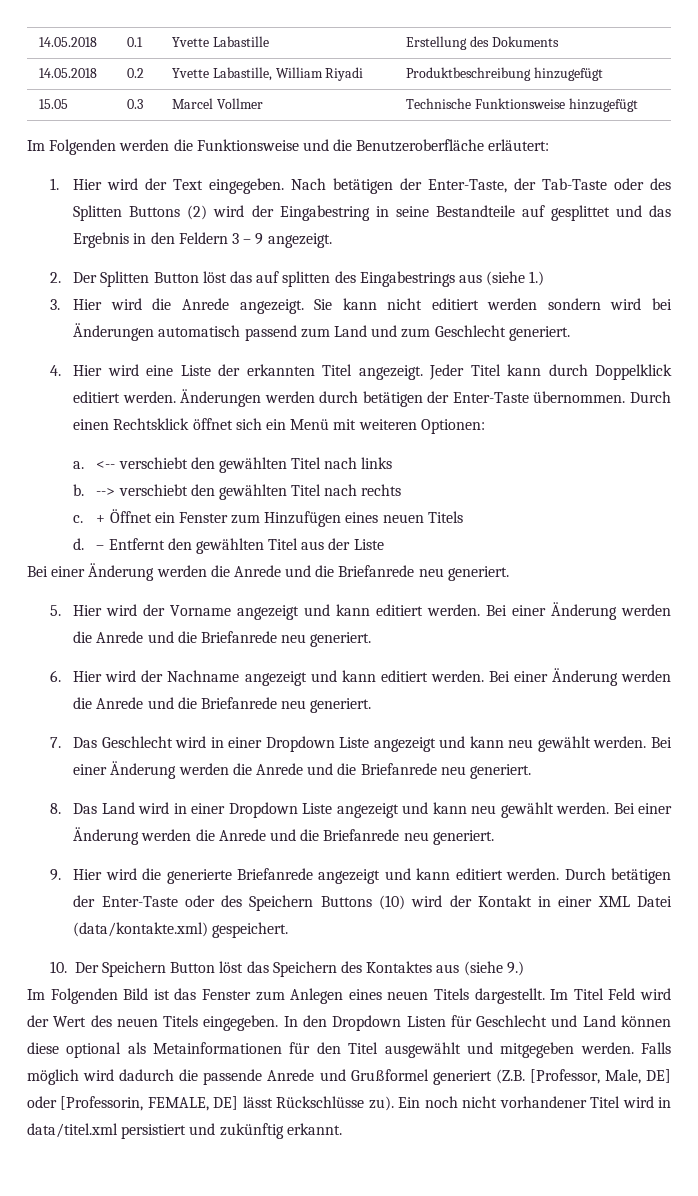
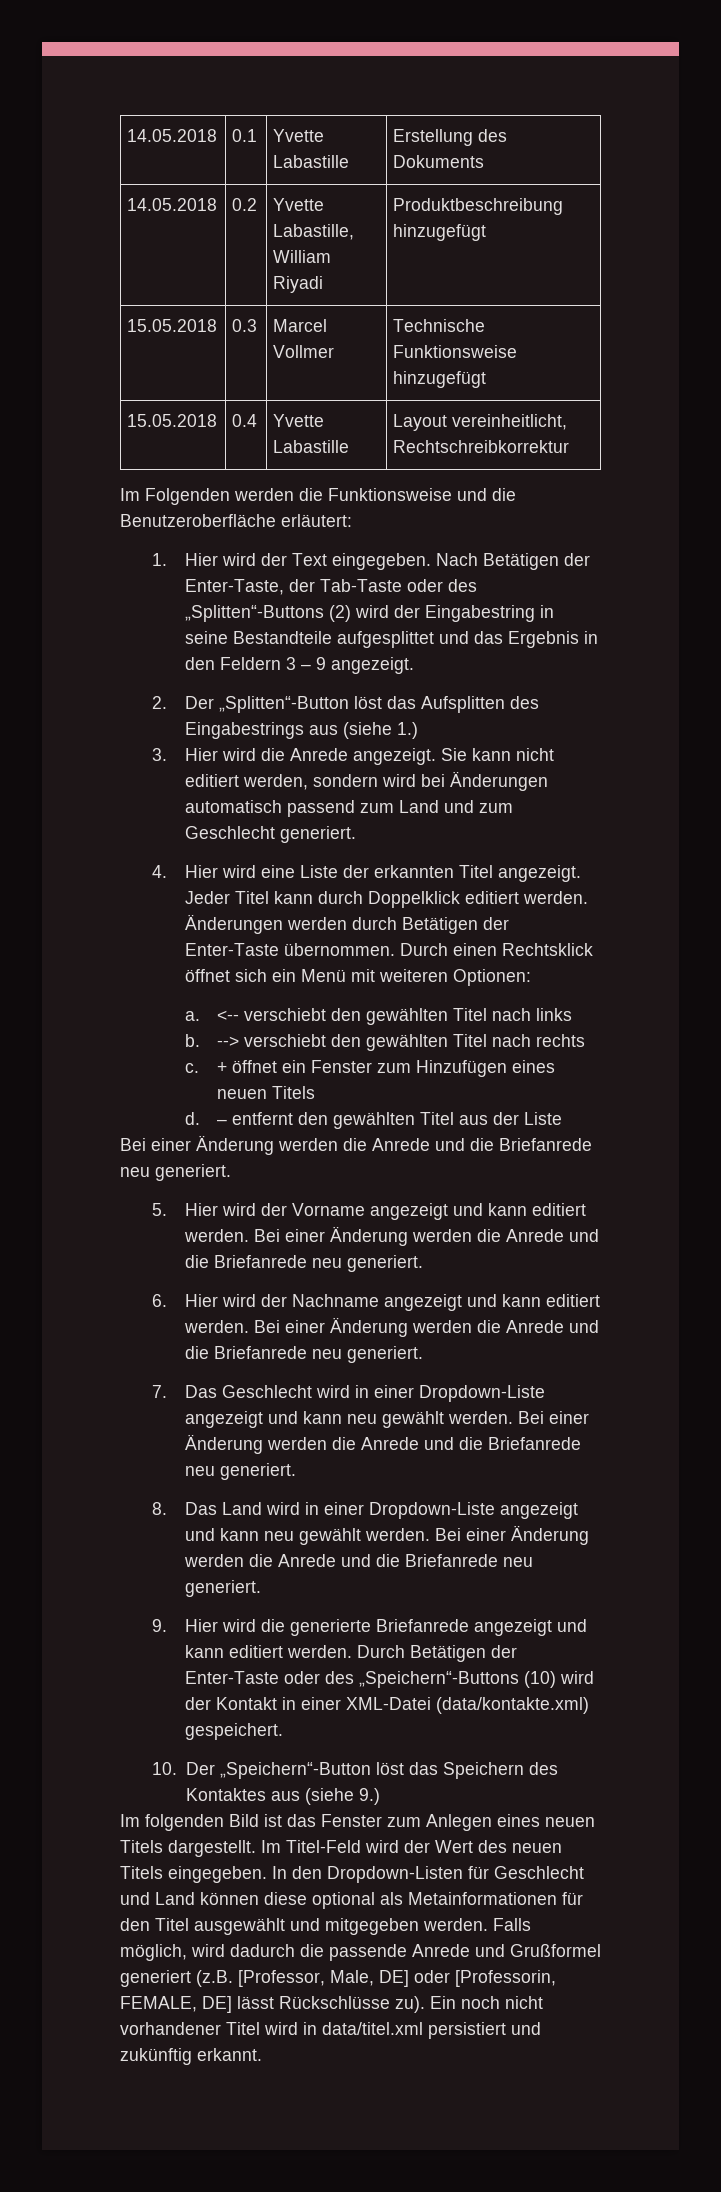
[39,99,69,109] 15.05 -> [127,319,218,332] 15.05.2018
(638, 105) none -> [127,414,218,427] [232,414,258,427] [273,414,325,427] [273,440,350,453] [393,414,568,431] [393,440,570,453] // 15.05.2018 | 0.4 | Yvette Labastille | Layout vereinheitlicht, Rechtschreibkorrektur
[333,178,394,194] betätigen -> [482,553,559,570] Betätigen
[73,205,181,221] Splitten Buttons -> [184,605,324,622] „Splitten“-Buttons
[521,205,610,221] auf gesplittet -> [336,631,434,648] aufgesplittet
[100,271,331,287] Splitten Button löst das auf splitten -> [218,696,505,713] „Splitten“-Button löst das Aufsplitten
[487,298,538,310] werden -> [242,774,308,790] werden,
[362,391,423,407] betätigen -> [401,917,478,934] Betätigen
[109,509,152,523] Öffnet -> [232,1060,278,1073] öffnet
[108,538,165,550] Entfernt -> [232,1112,294,1125] entfernt
[265,736,370,752] Dropdown Liste -> [418,1385,545,1402] Dropdown-Liste
[228,802,333,818] Dropdown Liste -> [368,1502,495,1519] Dropdown-Liste
[610,868,671,884] betätigen -> [409,1645,486,1662] Betätigen
[249,895,372,911] Speichern Buttons -> [358,1671,519,1688] „Speichern“-Buttons
[597,896,672,907] XML Datei -> [345,1697,431,1710] XML-Datei
[102,961,216,977] Speichern Button -> [220,1762,372,1779] „Speichern“-Button
[50,988,118,1004] Folgenden -> [145,1814,224,1831] folgenden
[573,988,636,1000] Titel Feld -> [286,1840,361,1853] Titel-Feld
[332,1015,446,1031] Dropdown Listen -> [327,1866,463,1883] Dropdown-Listen
[27,1069,79,1085] möglich -> [120,1944,187,1961] möglich,
[495,1069,525,1084] (Z.B. -> [196,1970,233,1987] (z.B.

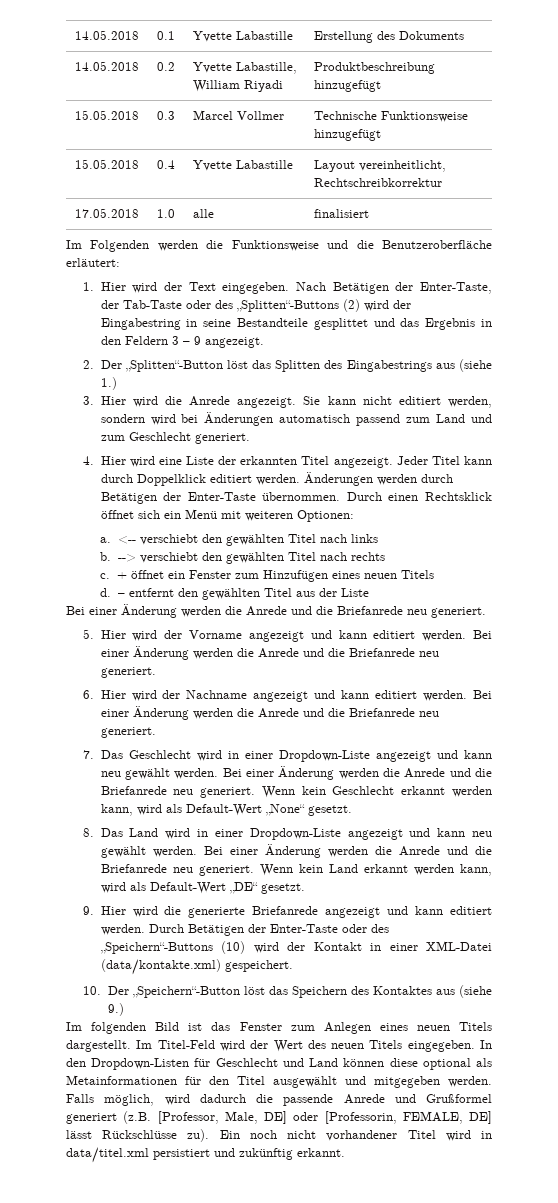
(570, 446) none -> [74,208,139,218] [156,209,175,218] [192,209,214,218] [313,209,369,218] // 17.05.2018 | 1.0 | alle | finalisiert
[336,631,434,648] aufgesplittet -> [313,318,368,330] gesplittet
[420,696,505,713] Aufsplitten -> [275,360,321,372] Splitten
(296, 1471) none -> [261,786,493,798] [100,804,352,816] Wenn kein Geschlecht erkannt werden kann, wird als Default-Wert „None“ gesetzt.
(261, 1588) none -> [259,864,493,876] [100,882,305,894] Wenn kein Land erkannt werden kann, wird als Default-Wert „DE“ gesetzt.

